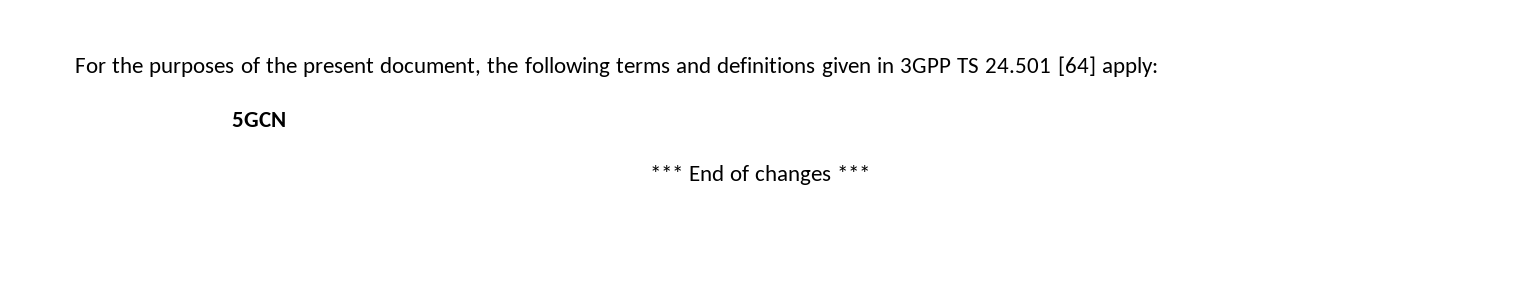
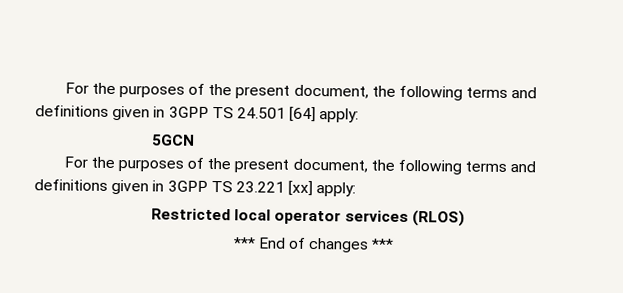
(286, 119) none -> [63,156,537,175] [34,179,357,197] [151,208,465,227] // For the purposes of the present document, the following terms and definitions given in 3GPP TS 23.221 [xx] apply: // Restricted local operator services (RLOS)

